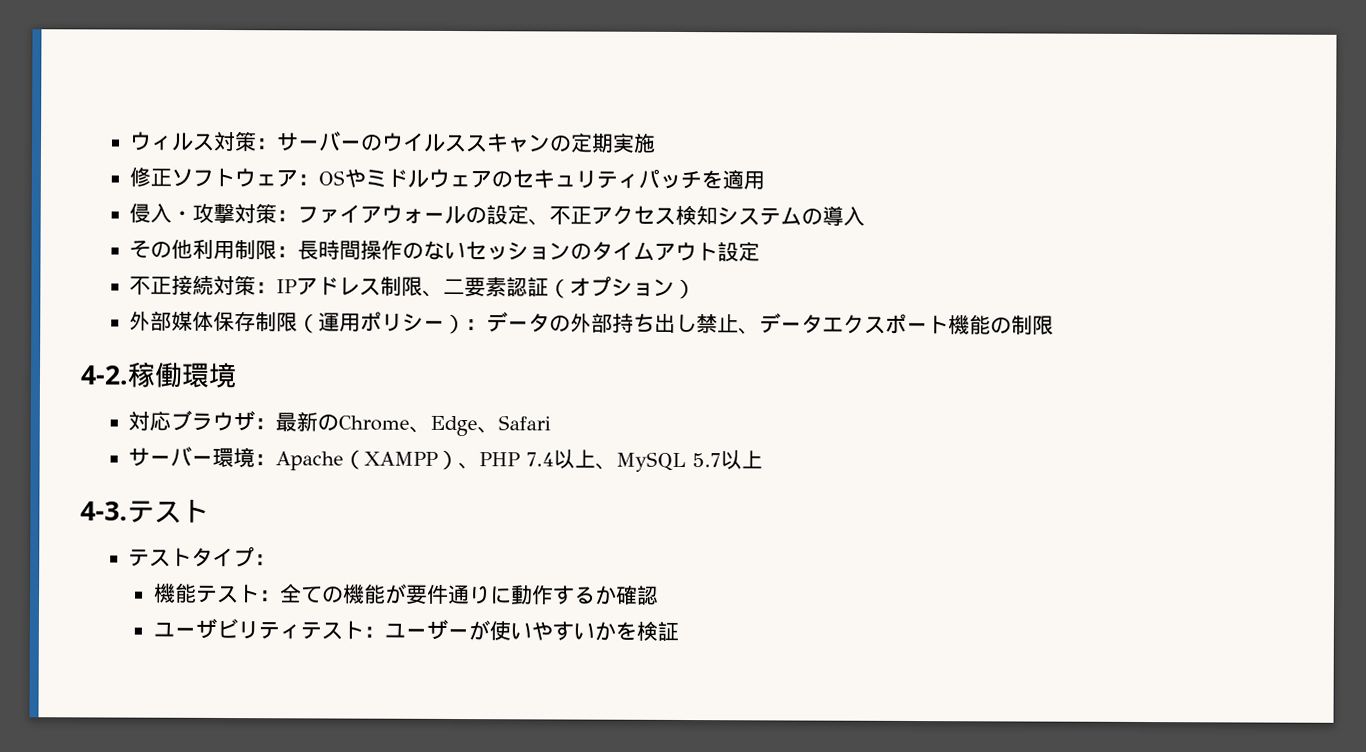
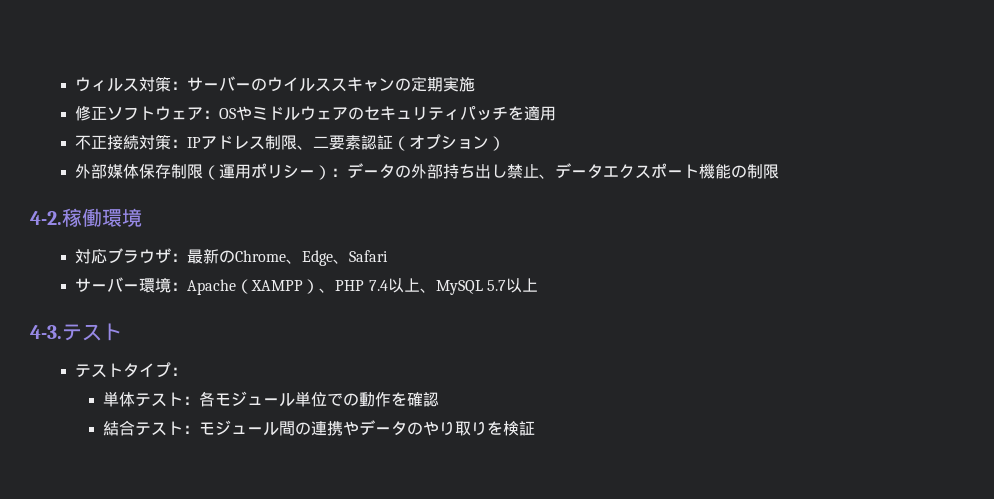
[129,202,866,227] [129,238,761,262] // 侵入・攻撃対策：ファイアウォールの設定、不正アクセス検知システムの導入 // その他利用制限：長時間操作のないセッションのタイムアウト設定 -> (557, 113) none
[153,582,659,605] [152,618,616,641] 機能テスト：全ての機能が要件通りに動作するか確認 // ユーザビリティテスト：ユーザーが使いやすいか -> [102,391,439,407] [102,420,487,436] 単体テスト：各モジュール単位での動作を確認 // 結合テスト：モジュール間の連携やデータのやり取り

